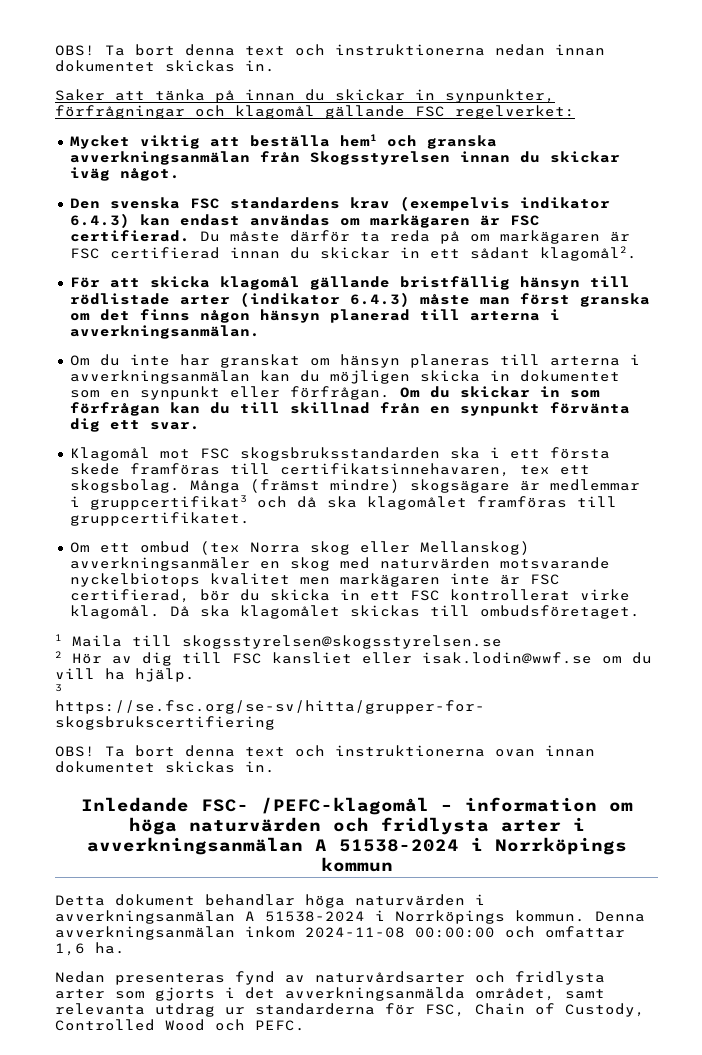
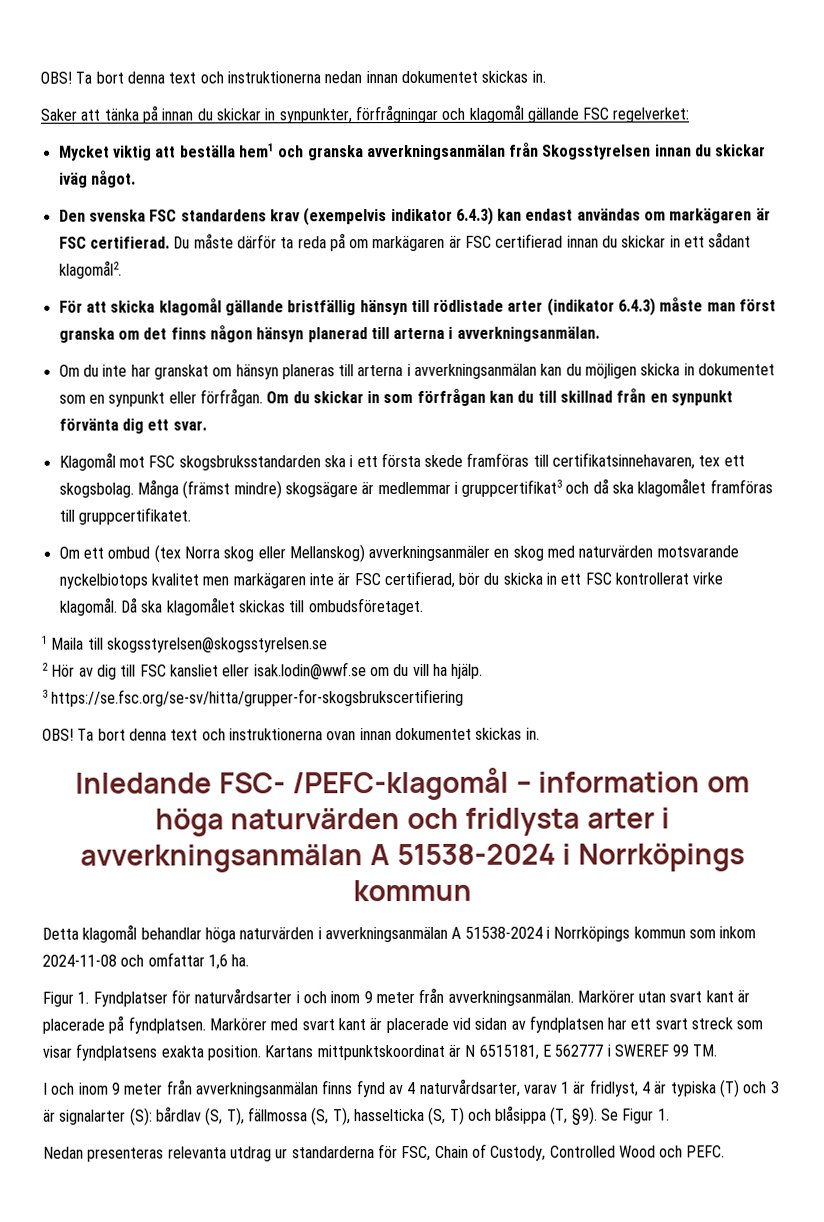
[115,894,195,906] dokument -> [82,924,138,943] klagomål
[515,910,645,922] [55,926,235,940] kommun. Denna avverkningsanmälan -> [633,926,716,939] kommun som
[415,927,495,938] 00:00:00 -> (117, 960) none
[55,971,605,985] [55,987,605,1001] Nedan presenteras fynd av naturvårdsarter och fridlysta arter som gjorts i det avverkningsanmälda området, samt -> [42,987,751,1007] [42,1015,764,1034] [42,1043,718,1061] [42,1078,780,1098] [43,1105,670,1126] [43,1146,165,1162] Figur 1. Fyndplatser för naturvårdsarter i och inom 9 meter från avverkningsanmälan. Markörer utan svart kant är placerade på fyndplatsen. Markörer med svart kant är placerade vid sidan av fyndplatsen har ett svart streck som visar fyndplatsens exakta position. Kartans mittpunktskoordinat är N 6515181, E 562777 i SWEREF 99 TM. // I och inom 9 meter från avverkningsanmälan finns fynd av 4 naturvårdsarter, varav 1 är fridlyst, 4 är typiska (T) och 3 är signalarter (S): bårdlav (S, T), fällmossa (S, T), hasselticka (S, T) och blåsippa (T, §9). Se Figur 1. // Nedan presenteras

